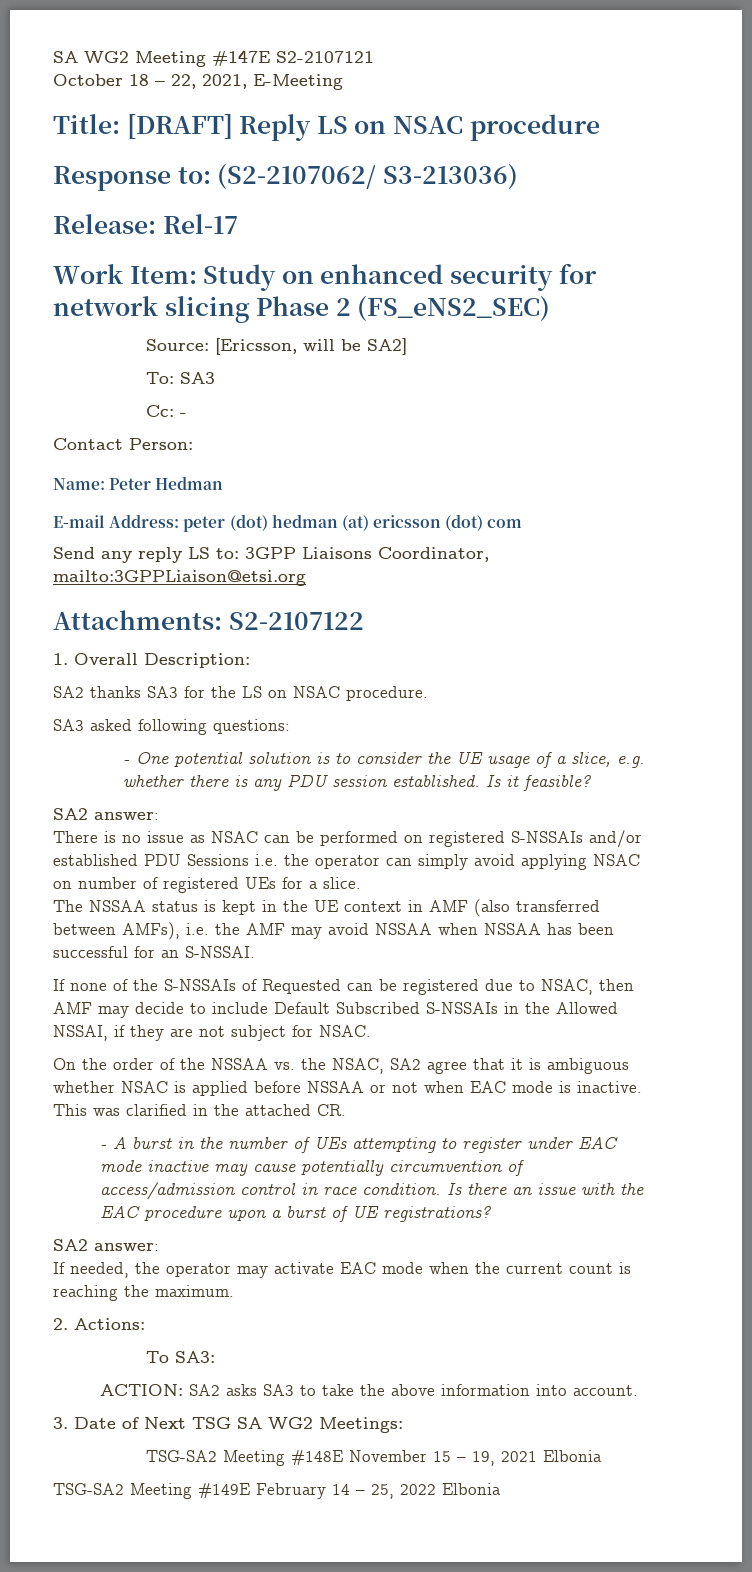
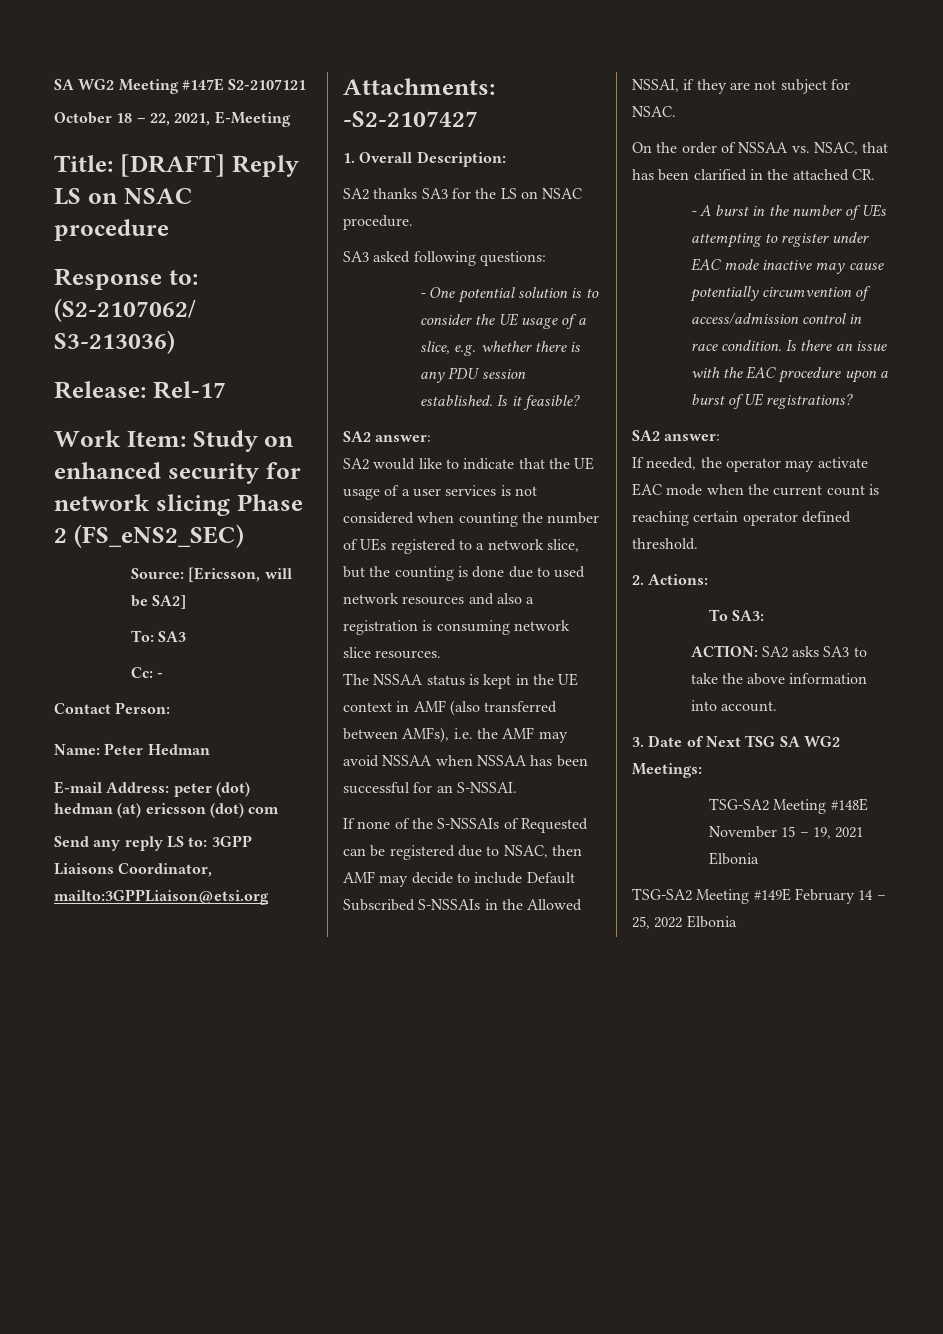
[228,612,364,630] S2-2107122 -> [343,111,478,127] -S2-2107427
[53,830,642,848] [53,854,640,870] [53,877,361,893] There is no issue as NSAC can be performed on registered S-NSSAIs and/or established PDU Sessions i.e. the operator can simply avoid applying NSAC on number of registered UEs for a slice. -> [343,457,595,470] [343,485,537,500] [343,512,600,527] [343,538,579,554] [343,566,586,581] [343,593,535,605] [343,620,570,635] [343,647,442,659] SA2 would like to indicate that the UE usage of a user services is not considered when counting the number of UEs registered to a network slice, but the counting is done due to used network resources and also a registration is consuming network slice resources.
[180,1058,205,1070] the -> (736, 147) none
[301,1058,629,1074] [53,1081,642,1096] [53,1104,120,1116] the NSAC, SA2 agree that it is ambiguous whether NSAC is applied before NSSAA or not when EAC mode is inactive. This was -> [813,142,889,155] [632,169,690,181] NSAC, that has been
[124,1285,234,1297] the maximum. -> [693,511,851,526] [632,538,698,550] certain operator defined threshold.

